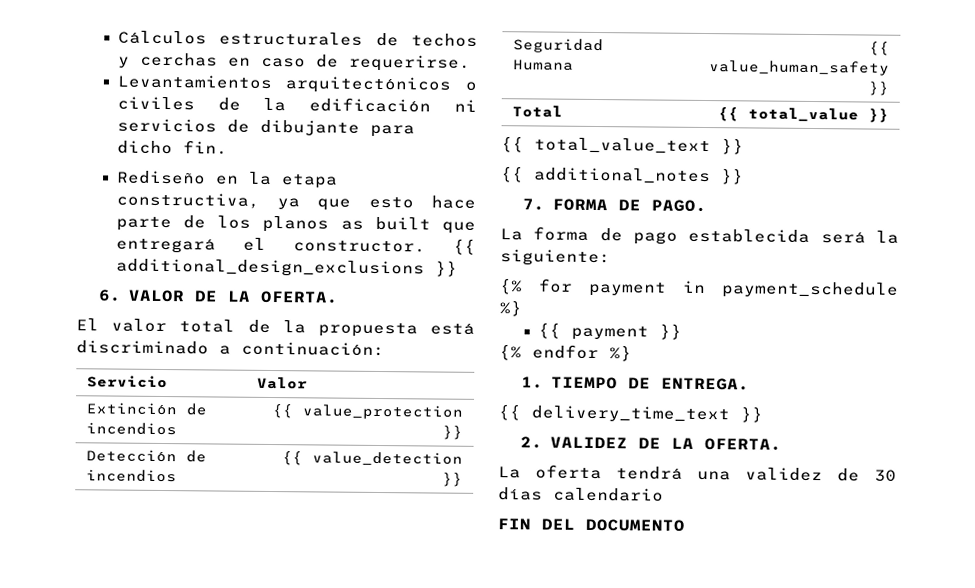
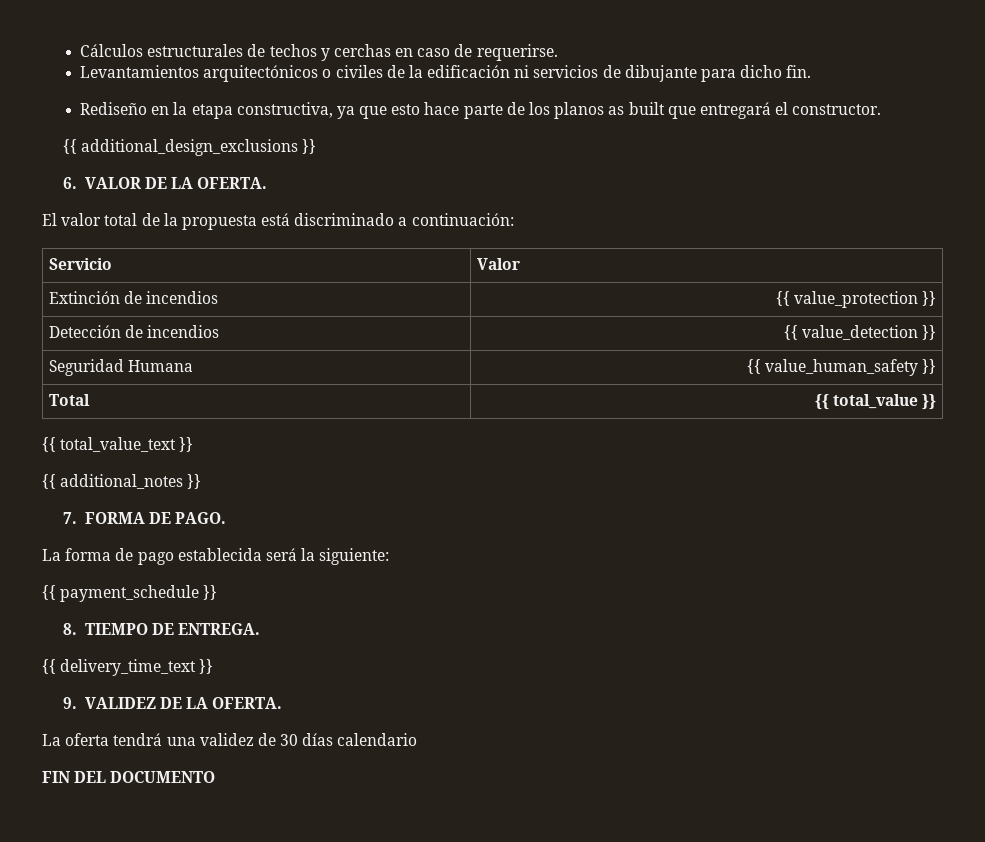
(426, 246) none -> (882, 109) //
[499,278,899,299] [499,300,522,317] [537,322,682,341] [499,344,632,362] [521,376,545,389] {% for payment in payment_schedule %} // {{ payment }} // {% endfor %} // 1. -> [42,585,218,602] [62,623,77,635] {{ payment_schedule }} // 8.
[520,436,544,449] 2. -> [62,697,77,709] 9.

